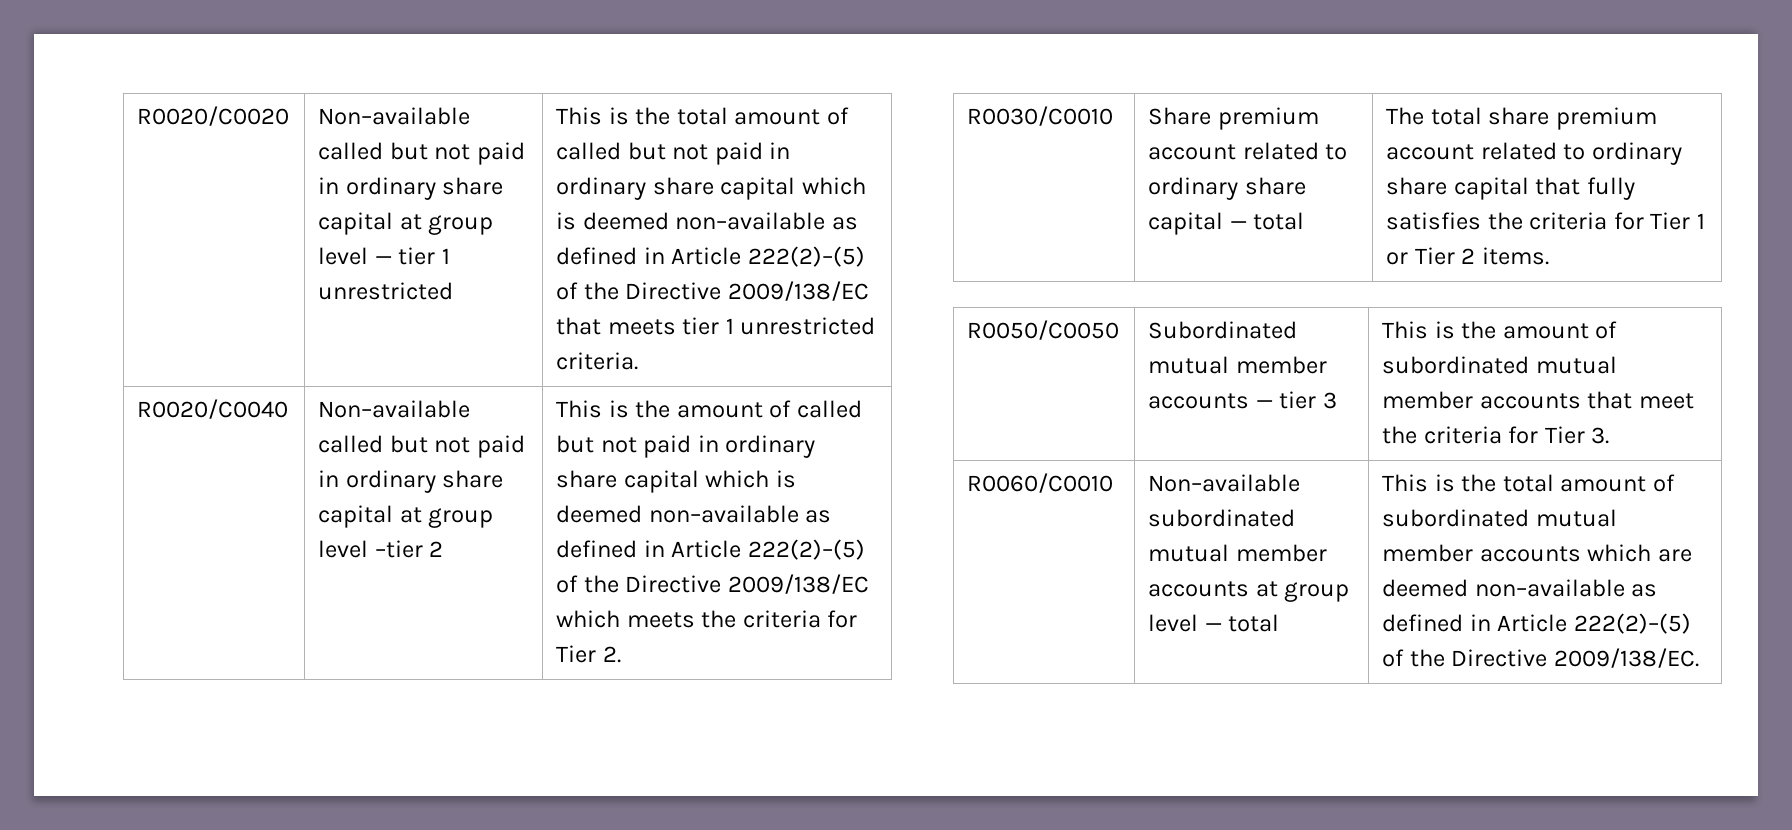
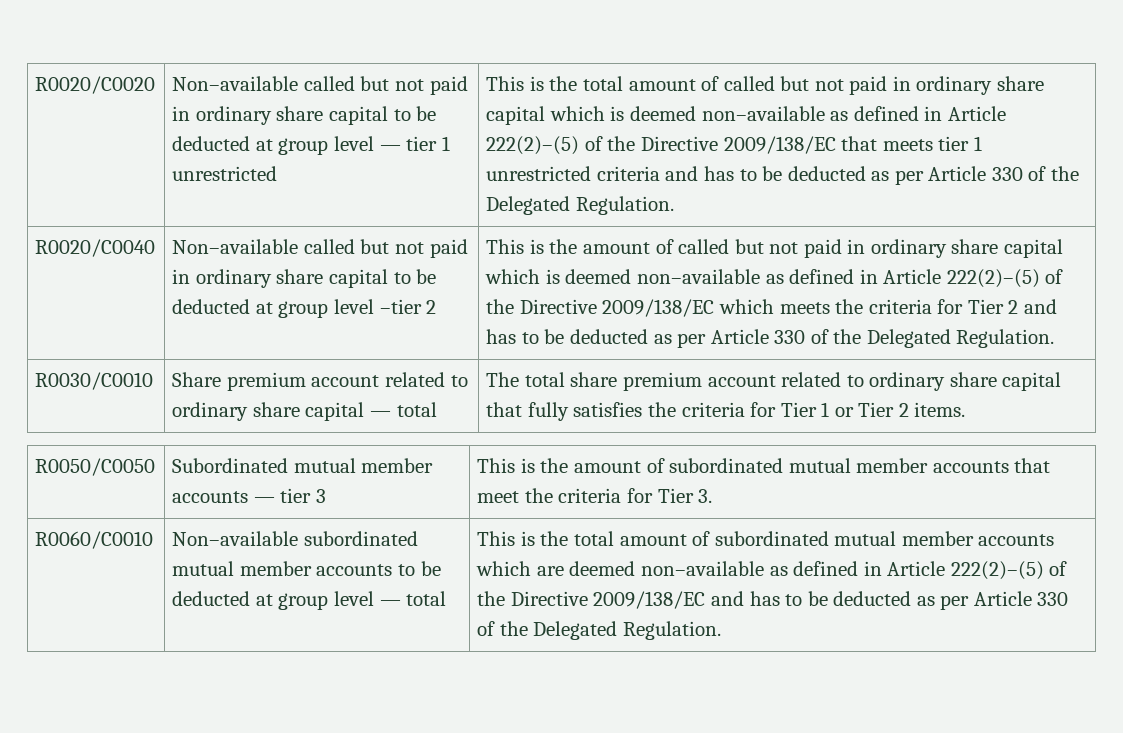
(394, 223) none -> [393,106,437,121] [172,136,251,151] to be deducted
[556,352,639,370] criteria. -> [596,166,1079,185] [486,196,674,215] criteria and has to be deducted as per Article 330 of the Delegated Regulation.
(394, 516) none -> [393,269,437,284] [172,299,251,314] to be deducted
[602,646,621,663] 2. -> [1008,299,1057,314] [486,329,1055,348] 2 and has to be deducted as per Article 330 of the Delegated Regulation.
(1250, 589) none -> [397,561,441,576] [172,591,251,606] to be deducted
[1553,648,1699,668] 2009/138/EC. -> [593,591,1069,610] [477,621,721,640] 2009/138/EC and has to be deducted as per Article 330 of the Delegated Regulation.

